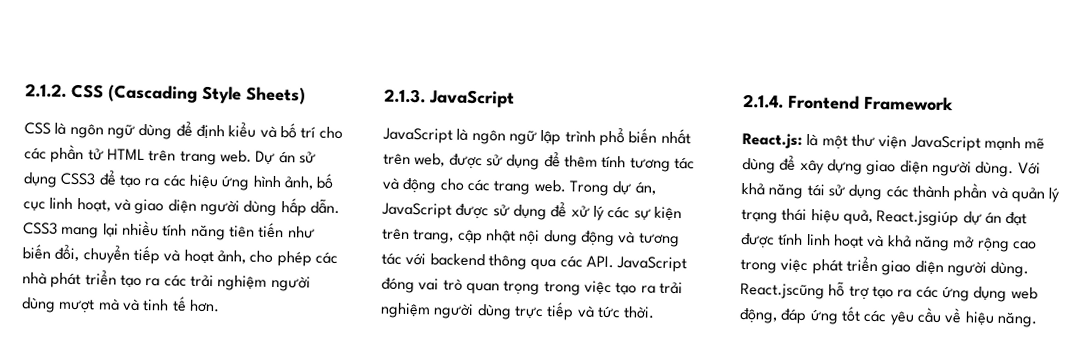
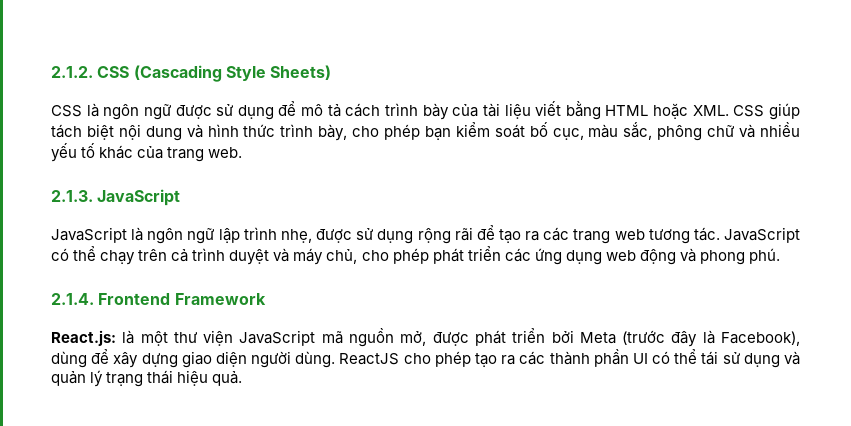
[138,121,343,140] [24,144,316,166] [23,170,335,191] [23,197,340,217] [23,220,315,241] [22,244,338,267] [22,270,311,292] [21,296,220,314] dùng để định kiểu và bố trí cho các phần tử HTML trên trang web. Dự án sử dụng CSS3 để tạo ra các hiệu ứng hình ảnh, bố cục linh hoạt, và giao diện người dùng hấp dẫn. CSS3 mang lại nhiều tính năng tiên tiến như biến đổi, chuyển tiếp và hoạt ảnh, cho phép các nhà phát triển tạo ra các trải nghiệm người dùng mượt mà và tinh tế hơn. -> [175,101,800,120] [51,122,801,141] [51,143,243,162] được sử dụng để mô tả cách trình bày của tài liệu viết bằng HTML hoặc XML. CSS giúp tách biệt nội dung và hình thức trình bày, cho phép bạn kiểm soát bố cục, màu sắc, phông chữ và nhiều yếu tố khác của trang web.
[598,127,691,147] [383,152,695,172] [382,177,656,196] [381,202,682,222] [382,228,680,248] [381,252,688,273] [381,277,683,296] [380,302,656,321] phổ biến nhất trên web, được sử dụng để thêm tính tương tác và động cho các trang web. Trong dự án, JavaScript được sử dụng để xử lý các sự kiện trên trang, cập nhật nội dung động và tương tác với backend thông qua các API. JavaScript đóng vai trò quan trọng trong việc tạo ra trải nghiệm người dùng trực tiếp và tức thời. -> [280,225,800,244] [51,246,781,265] nhẹ, được sử dụng rộng rãi để tạo ra các trang web tương tác. JavaScript có thể chạy trên cả trình duyệt và máy chủ, cho phép phát triển các ứng dụng web động và phong phú.
[983,136,1046,152] mạnh mẽ -> [321,328,800,347] mã nguồn mở, được phát triển bởi Meta (trước đây là Facebook),
[1017,162,1041,175] [741,182,988,202] Với khả năng tái sử dụng các thành phần -> [339,349,780,368] ReactJS cho phép tạo ra các thành phần UI có thể tái sử dụng
[842,209,1028,227] [740,232,1037,253] [740,256,1030,278] [740,281,1038,302] [739,306,1038,328] quả, React.jsgiúp dự án đạt được tính linh hoạt và khả năng mở rộng cao trong việc phát triển giao diện người dùng. React.jscũng hỗ trợ tạo ra các ứng dụng web động, đáp ứng tốt các yêu cầu về hiệu năng. -> [212,371,243,386] quả.

